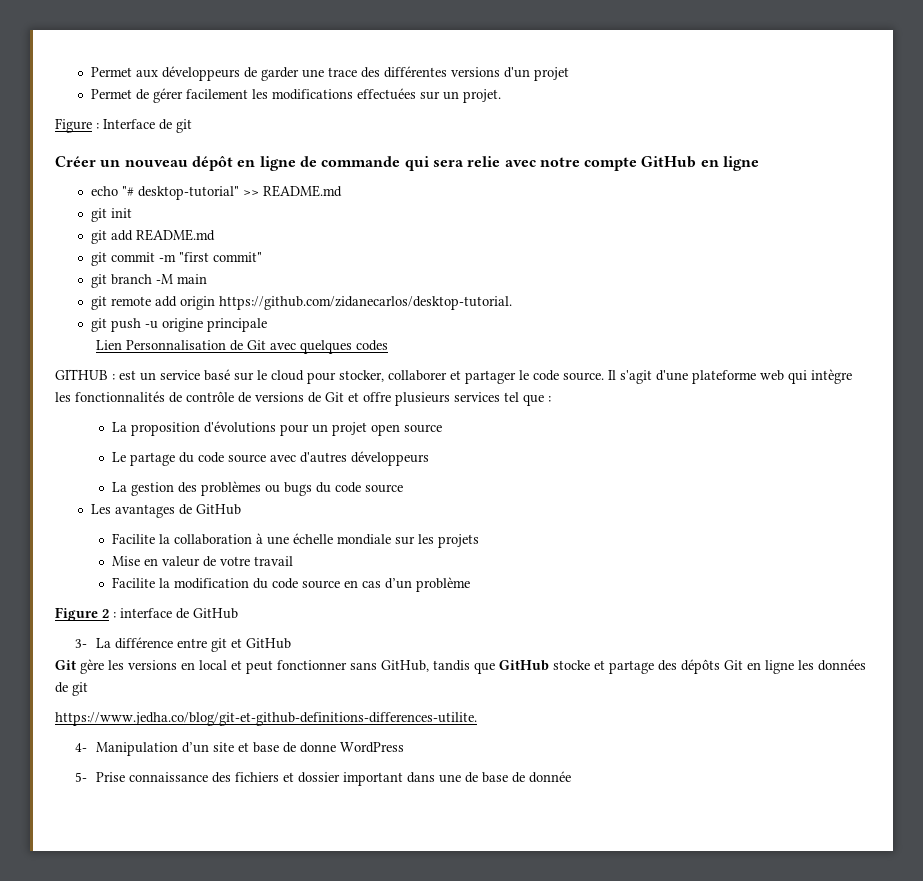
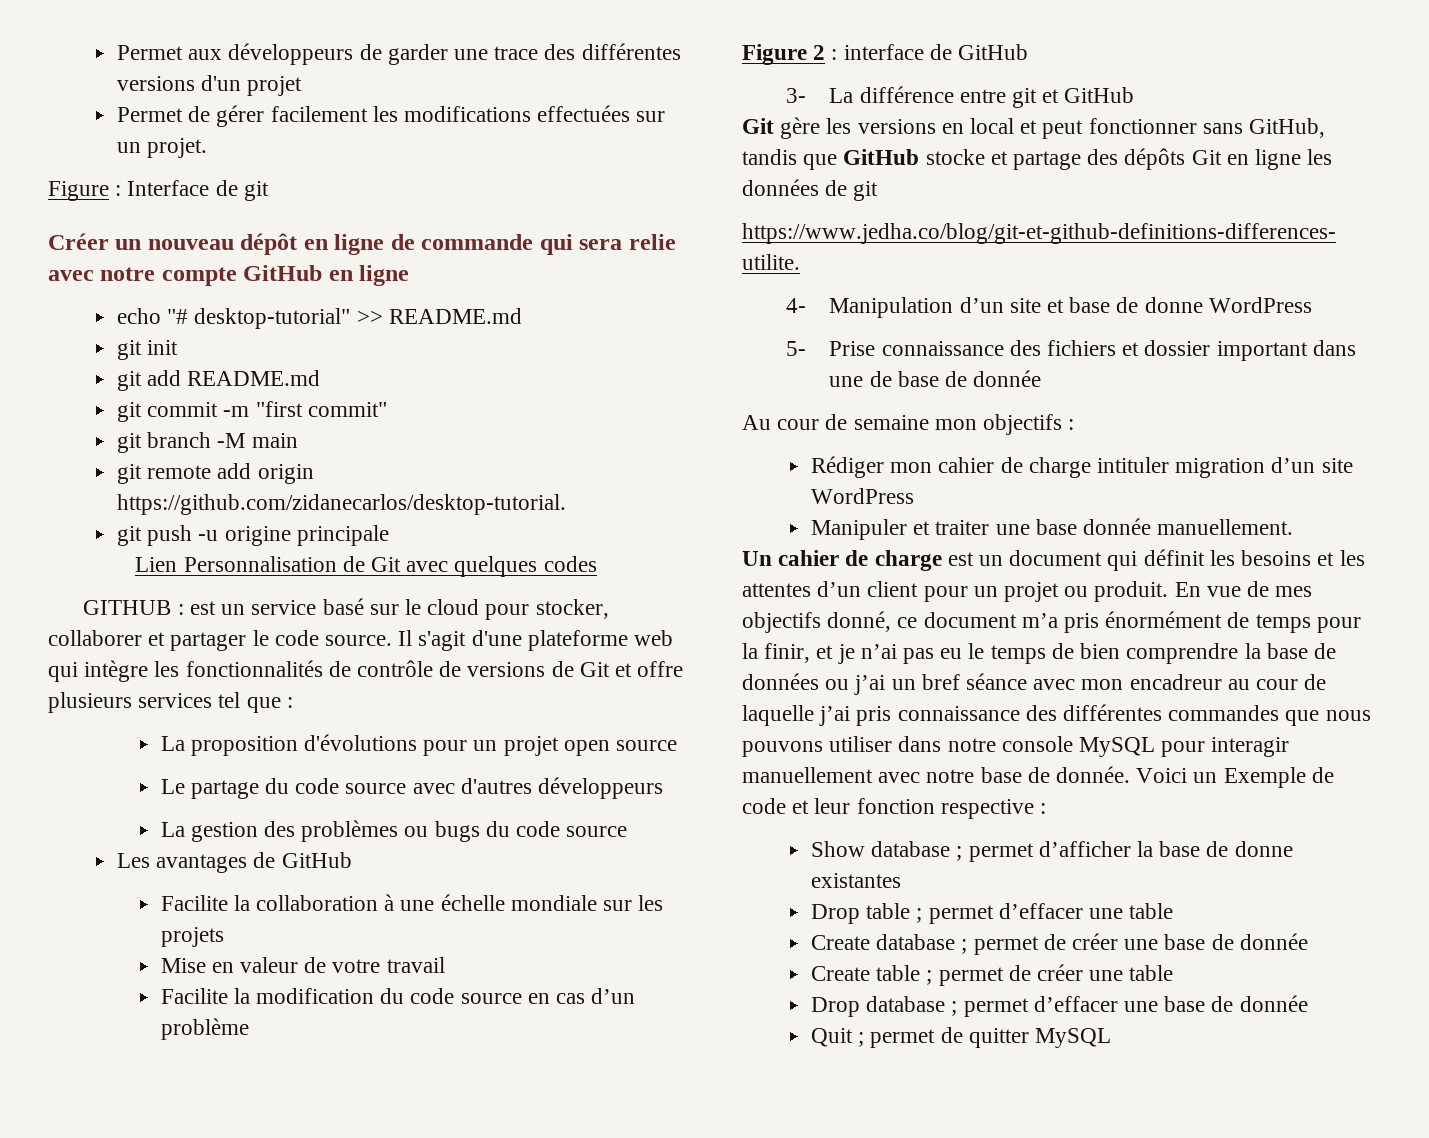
(571, 777) none -> [742,414,1075,435] [810,456,1353,478] [810,488,914,504] [810,518,1294,540] [742,549,1365,571] [742,581,1313,602] [742,611,1361,633] [742,643,1336,664] [742,673,1327,695] [742,704,1371,726] [742,736,1290,757] [742,766,1334,788] [742,798,1047,819] [810,841,1293,862] [810,873,901,888] [810,903,1174,924] [810,933,1308,955] [810,964,1174,986] [810,995,1308,1017] [810,1027,1112,1048] // Au cour de semaine mon objectifs : // Rédiger mon cahier de charge intituler migration d’un site WordPress // Manipuler et traiter une base donnée manuellement. // Un cahier de charge est un document qui définit les besoins et les attentes d’un client pour un projet ou produit. En vue de mes objectifs donné, ce document m’a pris énormément de temps pour la finir, et je n’ai pas eu le temps de bien comprendre la base de données ou j’ai un bref séance avec mon encadreur au cour de laquelle j’ai pris connaissance des différentes commandes que nous pouvons utiliser dans notre console MySQL pour interagir manuellement avec notre base de donnée. Voici un Exemple de code et leur fonction respective : // Show database ; permet d’afficher la base de donne existantes // Drop table ; permet d’effacer une table // Create database ; permet de créer une base de donnée // Create table ; permet de créer une table // Drop database ; permet d’effacer une base de donnée // Quit ; permet de quitter MySQL

